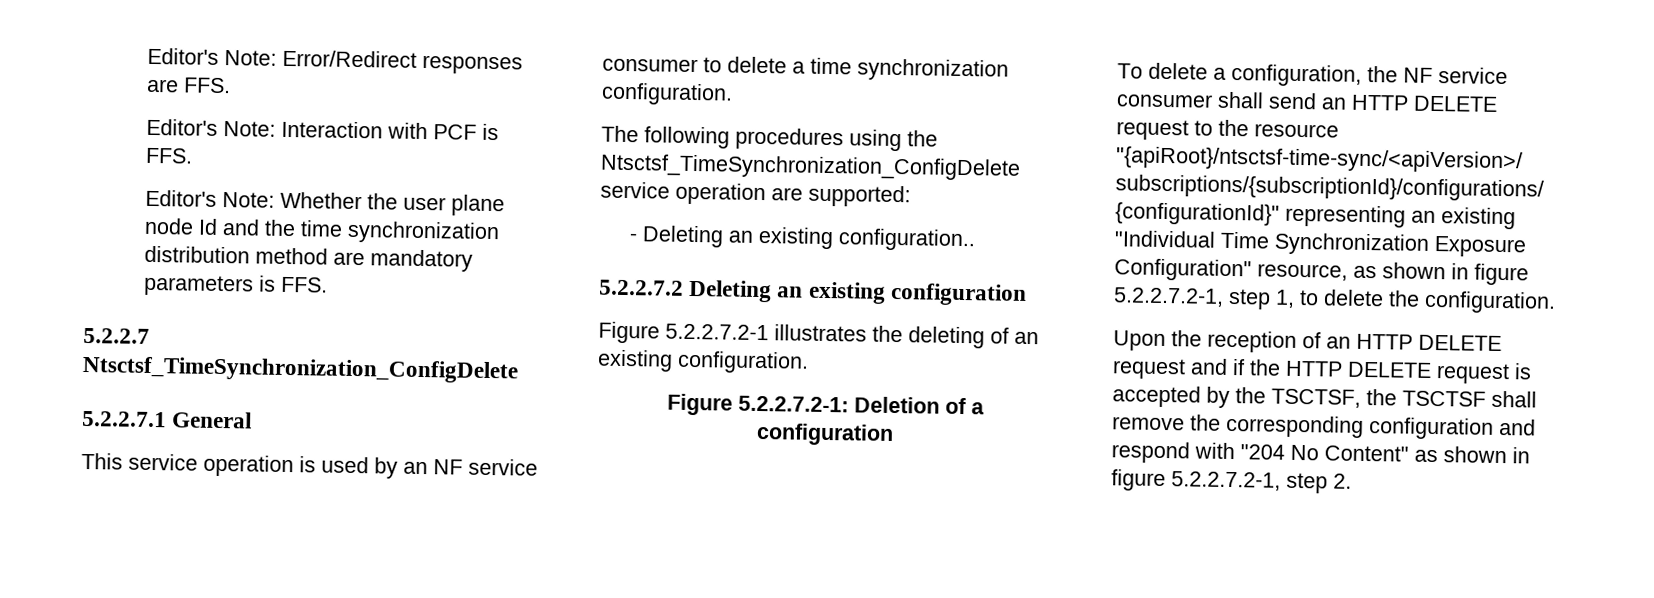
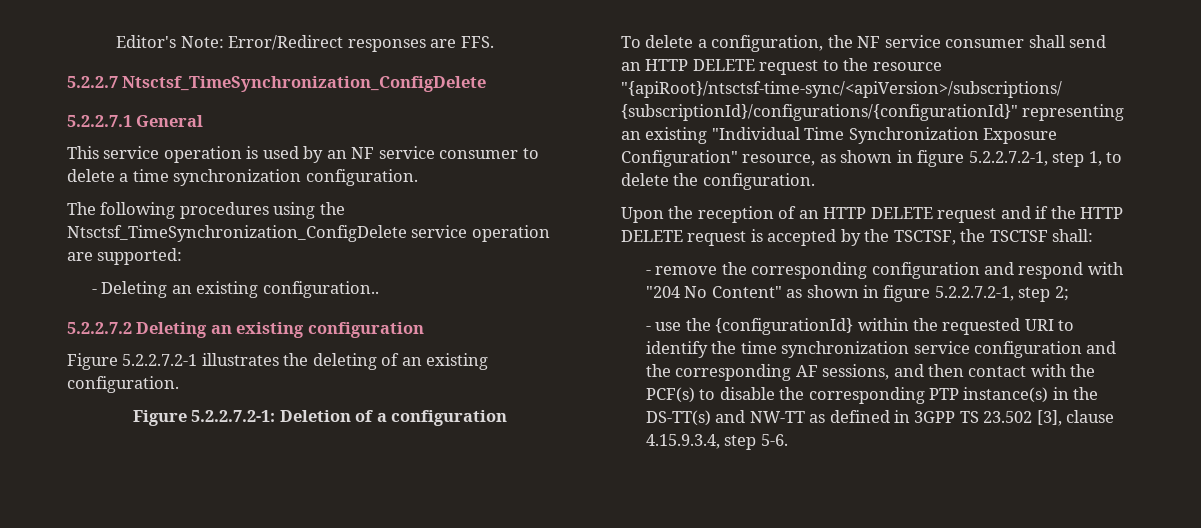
[146,118,500,141] [145,147,194,164] [145,189,506,217] [144,217,501,245] [144,245,474,272] [143,274,329,297] // Editor's Note: Interaction with PCF is FFS. // Editor's Note: Whether the user plane node Id and the time synchronization distribution method are mandatory parameters is FFS. -> (494, 42) none
[1491,390,1537,408] shall -> [1052,229,1094,242] [645,270,651,275] shall: // -
[1333,473,1352,489] 2. -> [1054,286,1069,301] [645,318,1075,335] [645,341,1117,358] [645,364,1096,381] [645,387,1099,404] [645,410,1115,426] [645,434,788,450] 2; // - use the {configurationId} within the requested URI to identify the time synchronization service configuration and the corresponding AF sessions, and then contact with the PCF(s) to disable the corresponding PTP instance(s) in the DS-TT(s) and NW-TT as defined in 3GPP TS 23.502 [3], clause 4.15.9.3.4, step 5-6.

